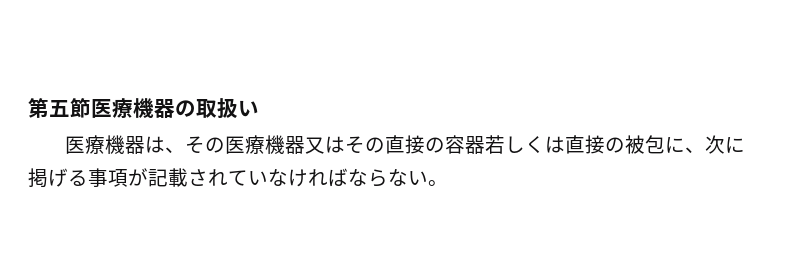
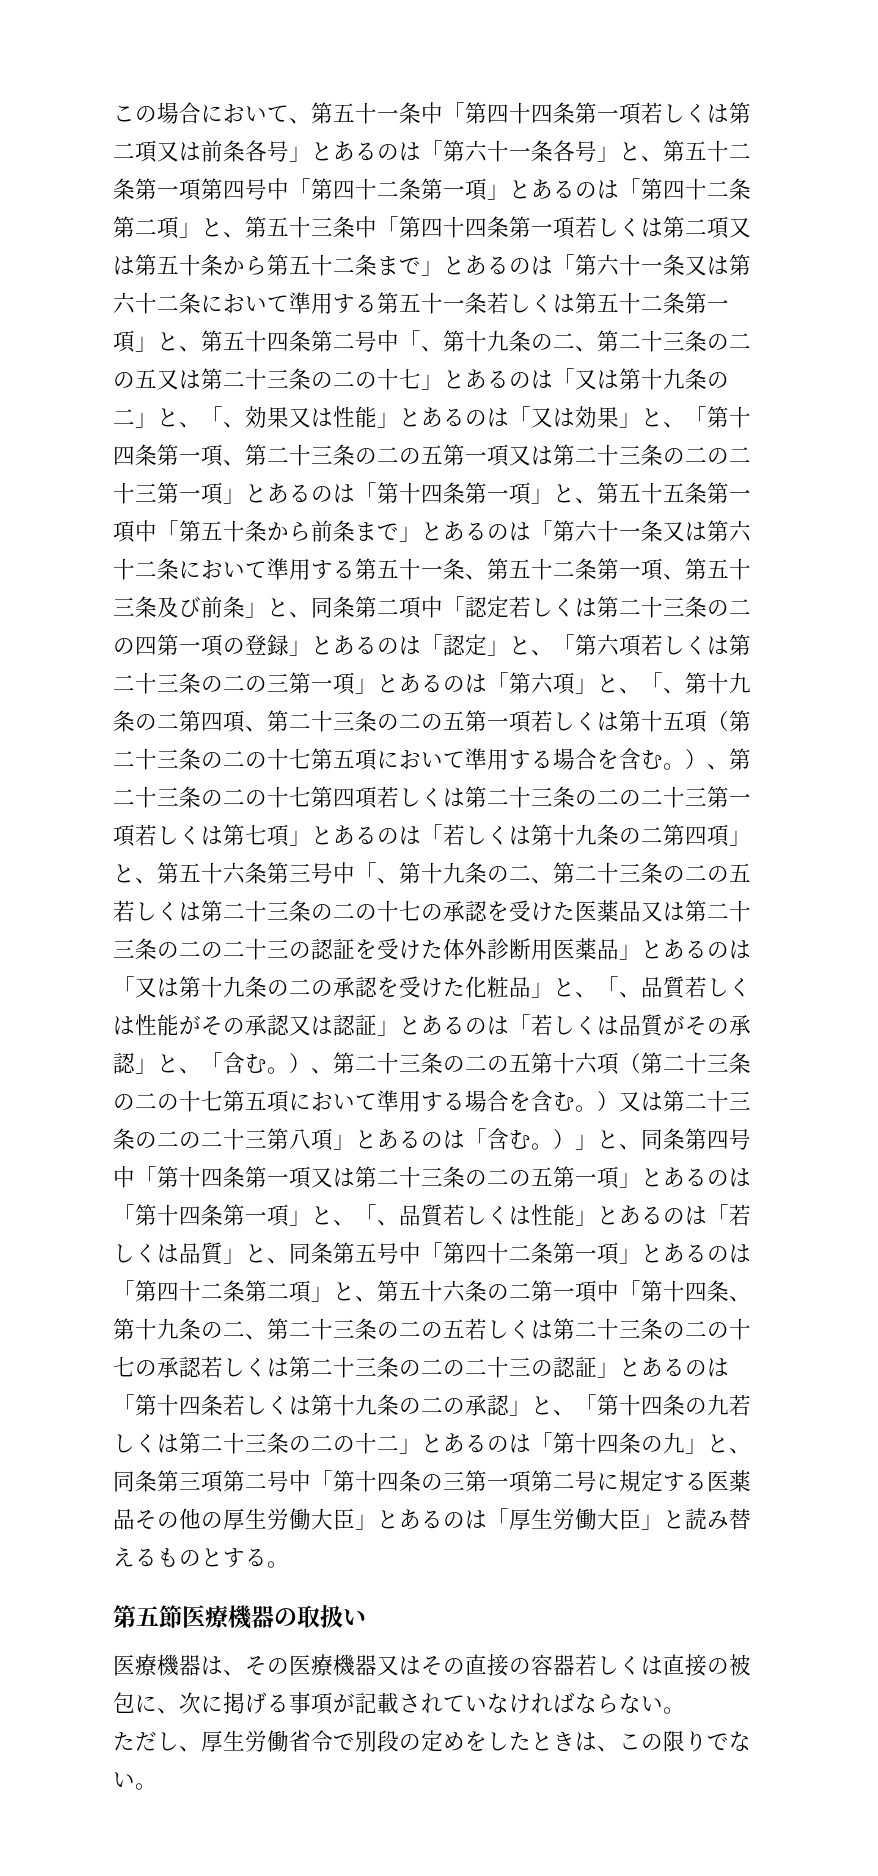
(28, 108) none -> [113,102,751,125] [113,140,751,163] [113,178,751,201] [113,216,751,239] [113,254,751,276] [113,292,729,314] [113,330,751,353] [113,368,729,390] [113,406,751,428] [113,444,751,467] [113,482,751,505] [113,520,751,543] [113,558,751,581] [113,596,751,619] [113,634,751,657] [113,672,751,695] [113,710,751,733] [113,748,751,771] [113,786,751,809] [113,824,751,847] [113,862,751,884] [113,900,751,922] [113,938,751,960] [113,976,751,999] [113,1014,751,1037] [113,1052,751,1075] [113,1090,751,1113] [113,1128,751,1151] [113,1166,751,1189] [113,1204,751,1227] [113,1242,751,1265] [113,1280,751,1303] [113,1318,751,1340] [113,1356,729,1378] [113,1394,751,1416] [113,1432,751,1454] [113,1470,751,1493] [113,1508,751,1530] [113,1547,289,1568] この場合において、第五十一条中「第四十四条第一項若しくは第二項又は前条各号」とあるのは「第六十一条各号」と、第五十二条第一項第四号中「第四十二条第一項」とあるのは「第四十二条第二項」と、第五十三条中「第四十四条第一項若しくは第二項又は第五十条から第五十二条まで」とあるのは「第六十一条又は第六十二条において準用する第五十一条若しくは第五十二条第一項」と、第五十四条第二号中「、第十九条の二、第二十三条の二の五又は第二十三条の二の十七」とあるのは「又は第十九条の二」と、「、効果又は性能」とあるのは「又は効果」と、「第十四条第一項、第二十三条の二の五第一項又は第二十三条の二の二十三第一項」とあるのは「第十四条第一項」と、第五十五条第一項中「第五十条から前条まで」とあるのは「第六十一条又は第六十二条において準用する第五十一条、第五十二条第一項、第五十三条及び前条」と、同条第二項中「認定若しくは第二十三条の二の四第一項の登録」とあるのは「認定」と、「第六項若しくは第二十三条の二の三第一項」とあるのは「第六項」と、「、第十九条の二第四項、第二十三条の二の五第一項若しくは第十五項（第二十三条の二の十七第五項において準用する場合を含む。）、第二十三条の二の十七第四項若しくは第二十三条の二の二十三第一項若しくは第七項」とあるのは「若しくは第十九条の二第四項」と、第五十六条第三号中「、第十九条の二、第二十三条の二の五若しくは第二十三条の二の十七の承認を受けた医薬品又は第二十三条の二の二十三の認証を受けた体外診断用医薬品」とあるのは「又は第十九条の二の承認を受けた化粧品」と、「、品質若しくは性能がその承認又は認証」とあるのは「若しくは品質がその承認」と、「含む。）、第二十三条の二の五第十六項（第二十三条の二の十七第五項において準用する場合を含む。）又は第二十三条の二の二十三第八項」とあるのは「含む。）」と、同条第四号中「第十四条第一項又は第二十三条の二の五第一項」とあるのは「第十四条第一項」と、「、品質若しくは性能」とあるのは「若しくは品質」と、同条第五号中「第四十二条第一項」とあるのは「第四十二条第二項」と、第五十六条の二第一項中「第十四条、第十九条の二、第二十三条の二の五若しくは第二十三条の二の十七の承認若しくは第二十三条の二の二十三の認証」とあるのは「第十四条若しくは第十九条の二の承認」と、「第十四条の九若しくは第二十三条の二の十二」とあるのは「第十四条の九」と、同条第三項第二号中「第十四条の三第一項第二号に規定する医薬品その他の厚生労働大臣」とあるのは「厚生労働大臣」と読み替えるものとする。 //
(448, 183) none -> [113,1730,751,1752] [113,1772,157,1790] // ただし、厚生労働省令で別段の定めをしたときは、この限りでない。

